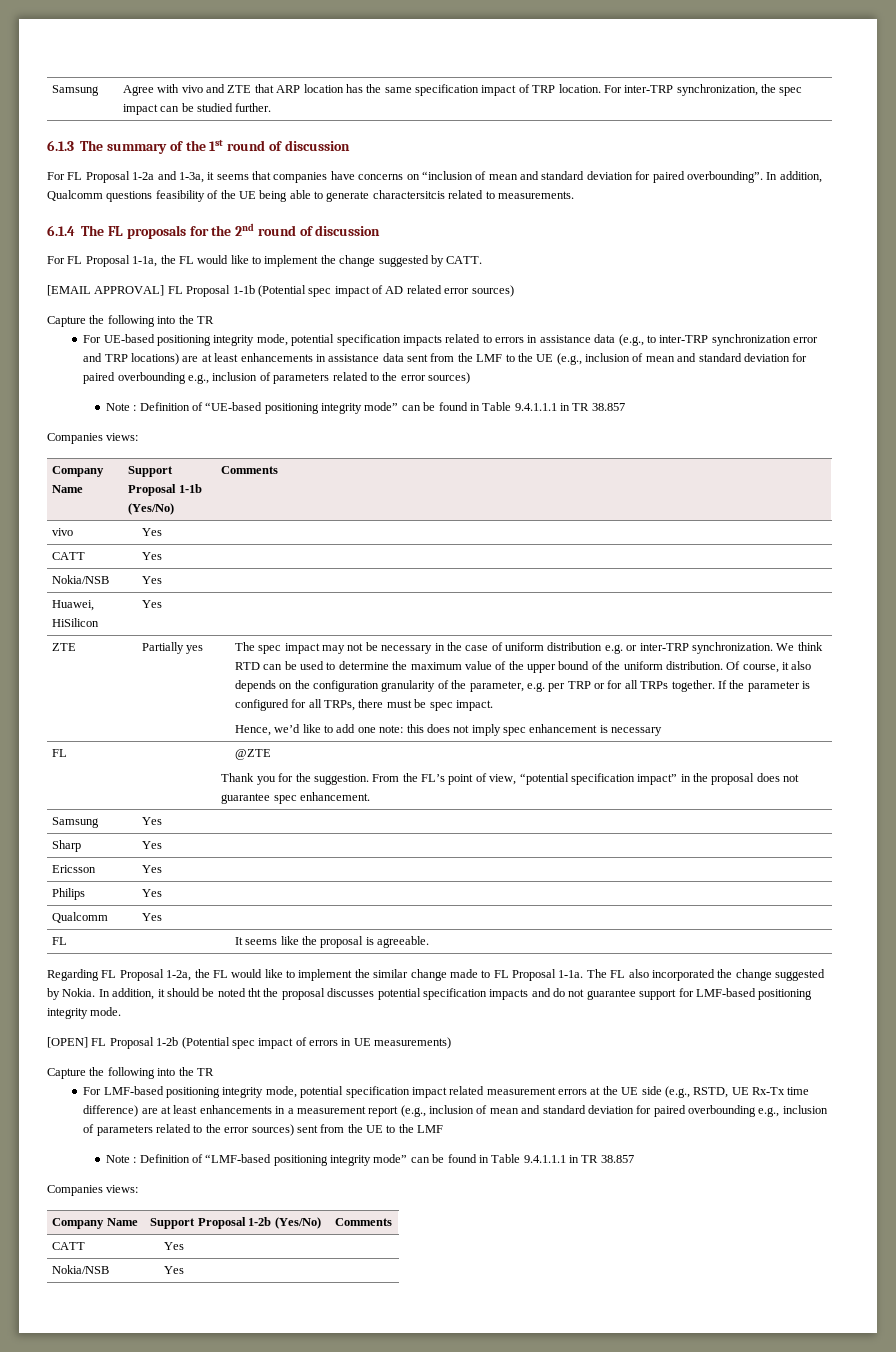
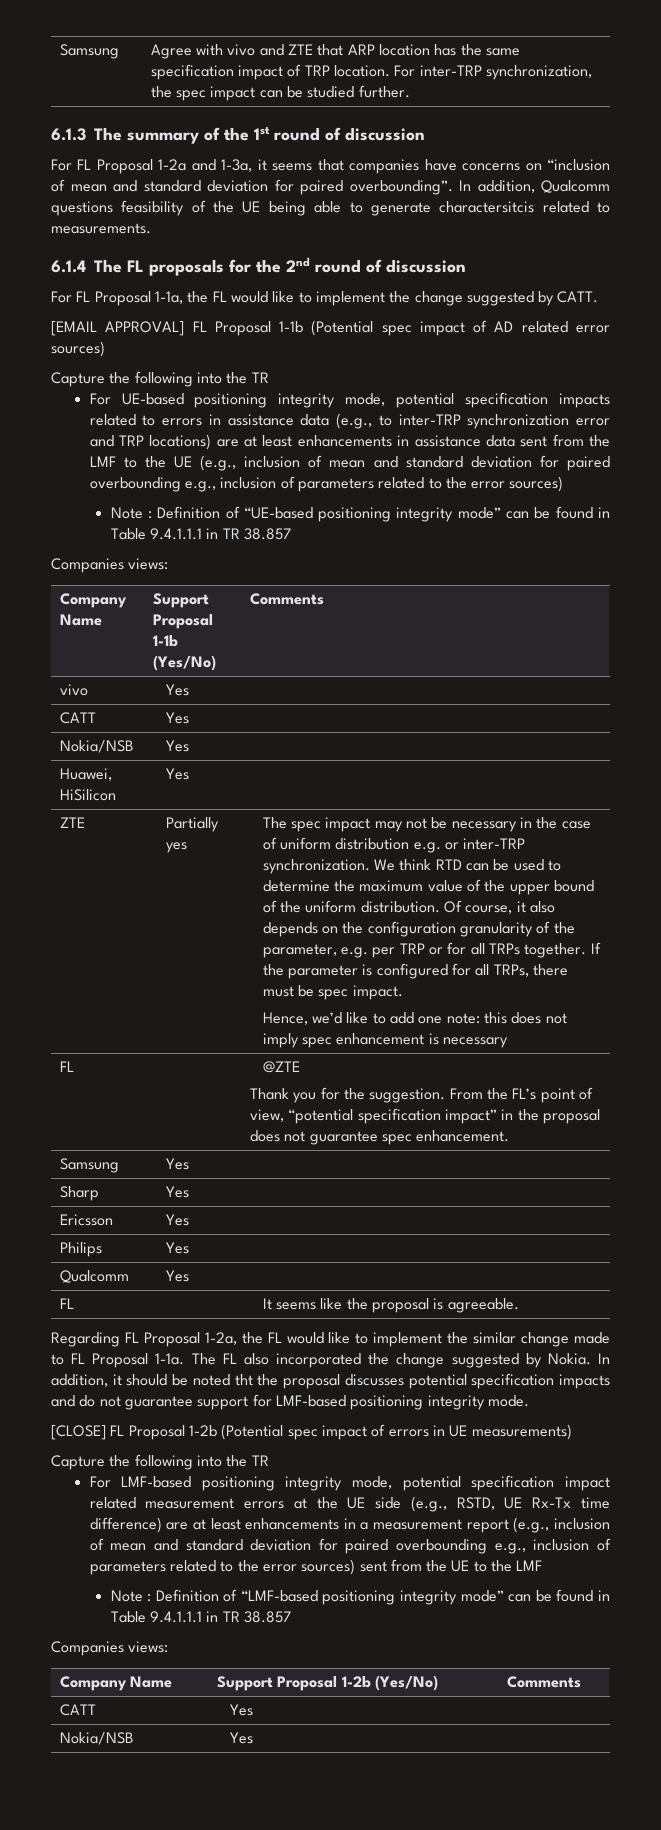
[47,1037,88,1048] [OPEN] -> [51,1425,106,1440] [CLOSE]

